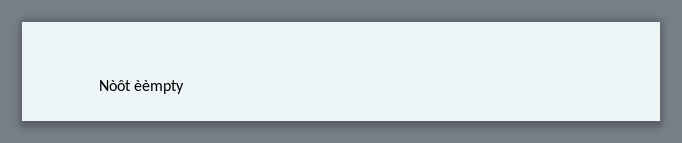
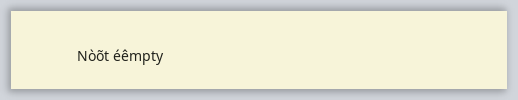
[99,80,185,94] Nòôt èèmpty -> [77,49,164,65] Nòõt éêmpty

